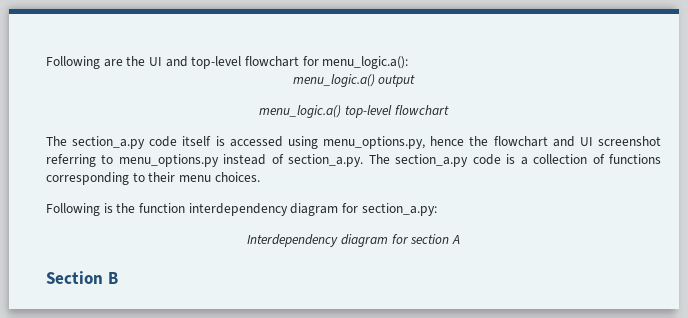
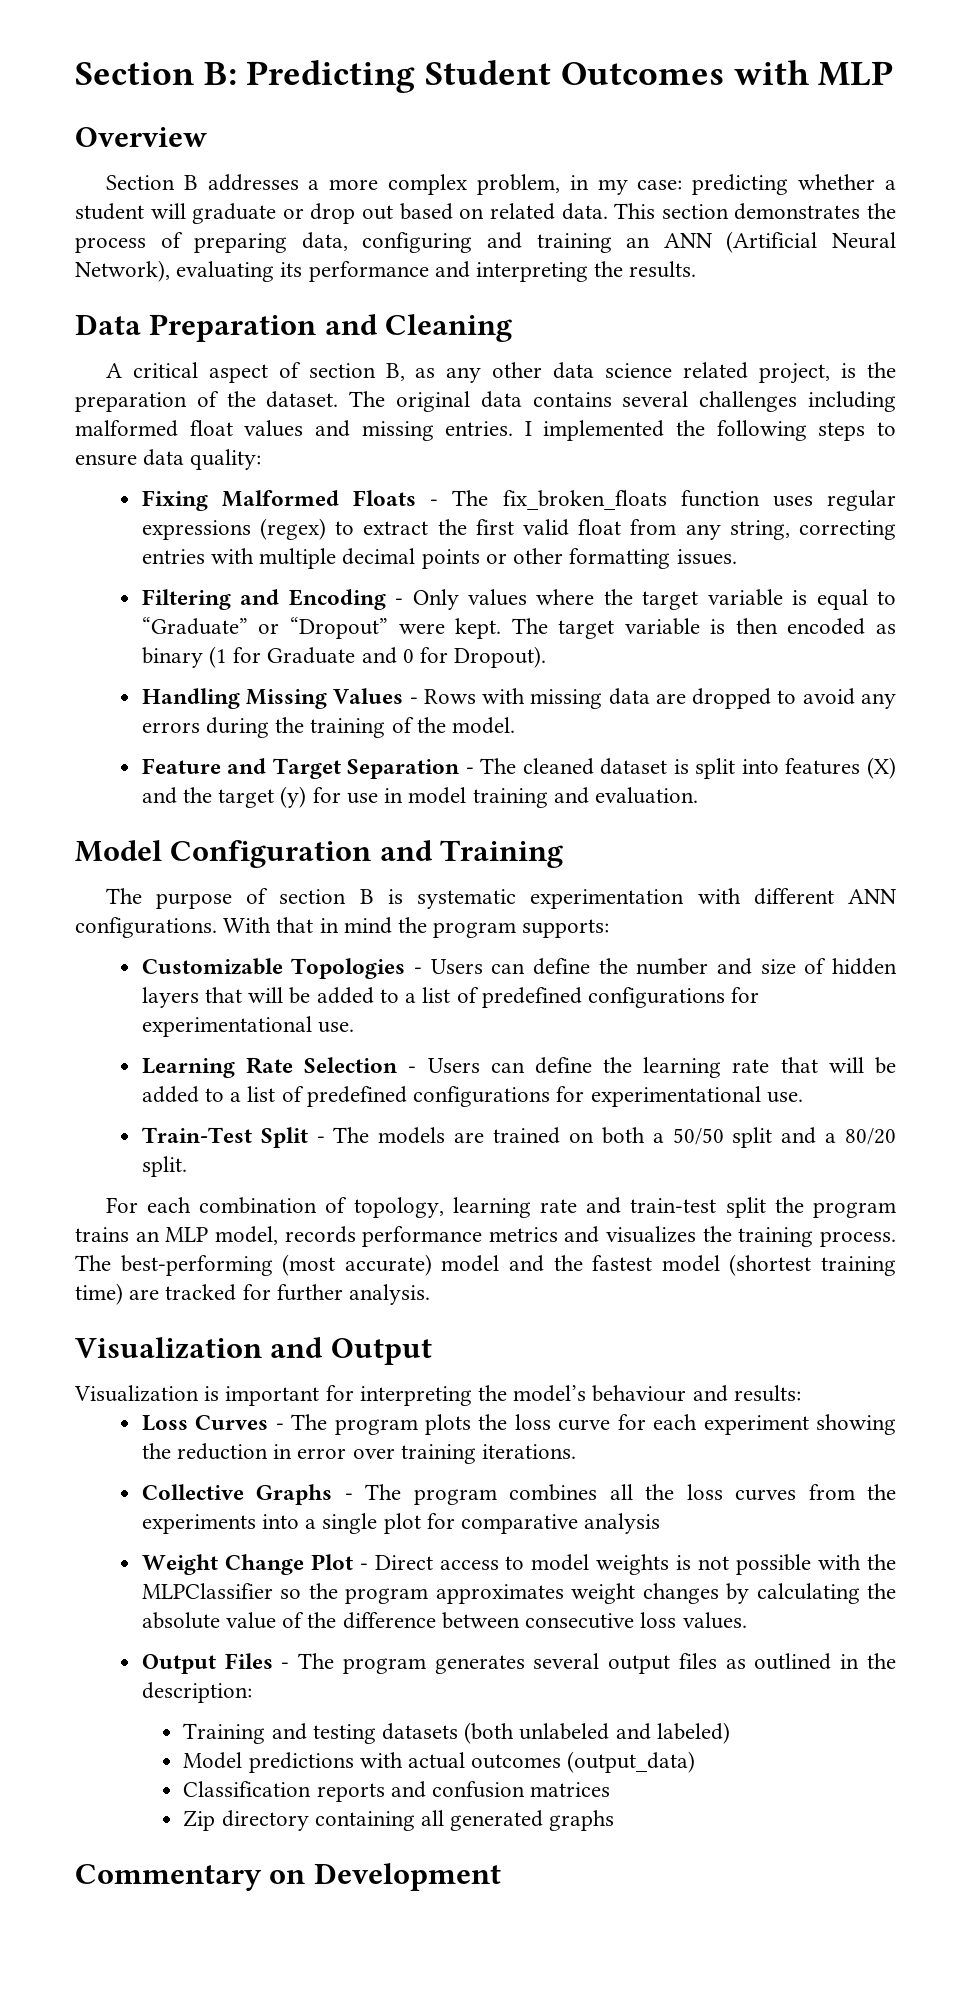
[46,56,409,69] [292,74,416,87] [259,105,449,118] [46,136,661,149] [46,154,661,167] [46,172,260,185] [46,203,437,216] [247,234,460,247] [46,271,118,284] Following are the UI and top-level flowchart for menu_logic.a(): // menu_logic.a() output // menu_logic.a() top-level flowchart // The section_a.py code itself is accessed using menu_options.py, hence the flowchart and UI screenshot referring to menu_options.py instead of section_a.py. The section_a.py code is a collection of functions corresponding to their menu choices. // Following is the function interdependency diagram for section_a.py: // Interdependency diagram for section A // Section B -> [75,60,894,93] [75,127,207,147] [105,174,896,195] [75,203,897,224] [75,231,897,253] [75,260,697,282] [75,314,513,342] [105,362,896,384] [75,391,896,412] [75,420,896,441] [75,449,262,470] [141,490,896,511] [141,518,896,540] [141,548,737,569] [141,589,897,610] [141,617,896,639] [141,646,547,668] [141,688,896,709] [141,717,516,738] [141,757,896,779] [141,786,698,808] [75,840,564,868] [105,888,897,909] [75,917,610,938] [141,958,898,979] [141,987,760,1008] [141,1016,355,1037] [141,1057,897,1078] [141,1086,803,1107] [141,1127,897,1148] [141,1156,187,1177] [105,1197,896,1218] [75,1226,896,1247] [75,1254,897,1276] [75,1283,431,1305] [75,1337,432,1365] [74,1385,801,1406] [141,1414,897,1435] [141,1443,577,1464] [141,1484,896,1505] [141,1513,661,1534] [141,1554,896,1575] [141,1583,896,1604] [141,1612,747,1629] [141,1653,896,1674] [141,1682,252,1703] [183,1722,730,1744] [183,1751,696,1773] [183,1781,611,1802] [183,1810,615,1831] [75,1863,501,1891] Section B: Predicting Student Outcomes with MLP // Overview // Section B addresses a more complex problem, in my case: predicting whether a student will graduate or drop out based on related data. This section demonstrates the process of preparing data, configuring and training an ANN (Artificial Neural Network), evaluating its performance and interpreting the results. // Data Preparation and Cleaning // A critical aspect of section B, as any other data science related project, is the preparation of the dataset. The original data contains several challenges including malformed float values and missing entries. I implemented the following steps to ensure data quality: // Fixing Malformed Floats - The fix_broken_floats function uses regular expressions (regex) to extract the first valid float from any string, correcting entries with multiple decimal points or other formatting issues. // Filtering and Encoding - Only values where the target variable is equal to “Graduate” or “Dropout” were kept. The target variable is then encoded as binary (1 for Graduate and 0 for Dropout). // Handling Missing Values - Rows with missing data are dropped to avoid any errors during the training of the model. // Feature and Target Separation - The cleaned dataset is split into features (X) and the target (y) for use in model training and evaluation. // Model Configuration and Training // The purpose of section B is systematic experimentation with different ANN configurations. With that in mind the program supports: // Customizable Topologies - Users can define the number and size of hidden layers that will be added to a list of predefined configurations for experimentational use. // Learning Rate Selection - Users can define the learning rate that will be added to a list of predefined configurations for experimentational use. // Train-Test Split - The models are trained on both a 50/50 split and a 80/20 split. // For each combination of topology, learning rate and train-test split the program trains an MLP model, records performance metrics and visualizes the training process. The best-performing (most accurate) model and the fastest model (shortest training time) are tracked for further analysis. // Visualization and Output // Visualization is important for interpreting the model’s behaviour and results: // Loss Curves - The program plots the loss curve for each experiment showing the reduction in error over training iterations. // Collective Graphs - The program combines all the loss curves from the experiments into a single plot for comparative analysis // Weight Change Plot - Direct access to model weights is not possible with the MLPClassifier so the program approximates weight changes by calculating the absolute value of the difference between consecutive loss values. // Output Files - The program generates several output files as outlined in the description: // Training and testing datasets (both unlabeled and labeled) // Model predictions with actual outcomes (output_data) // Classification reports and confusion matrices // Zip directory containing all generated graphs // Commentary on Development

